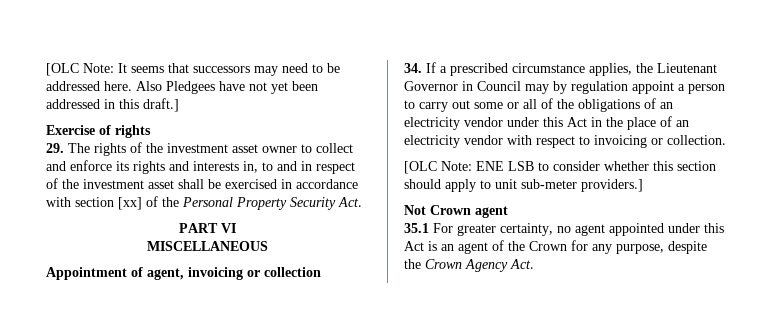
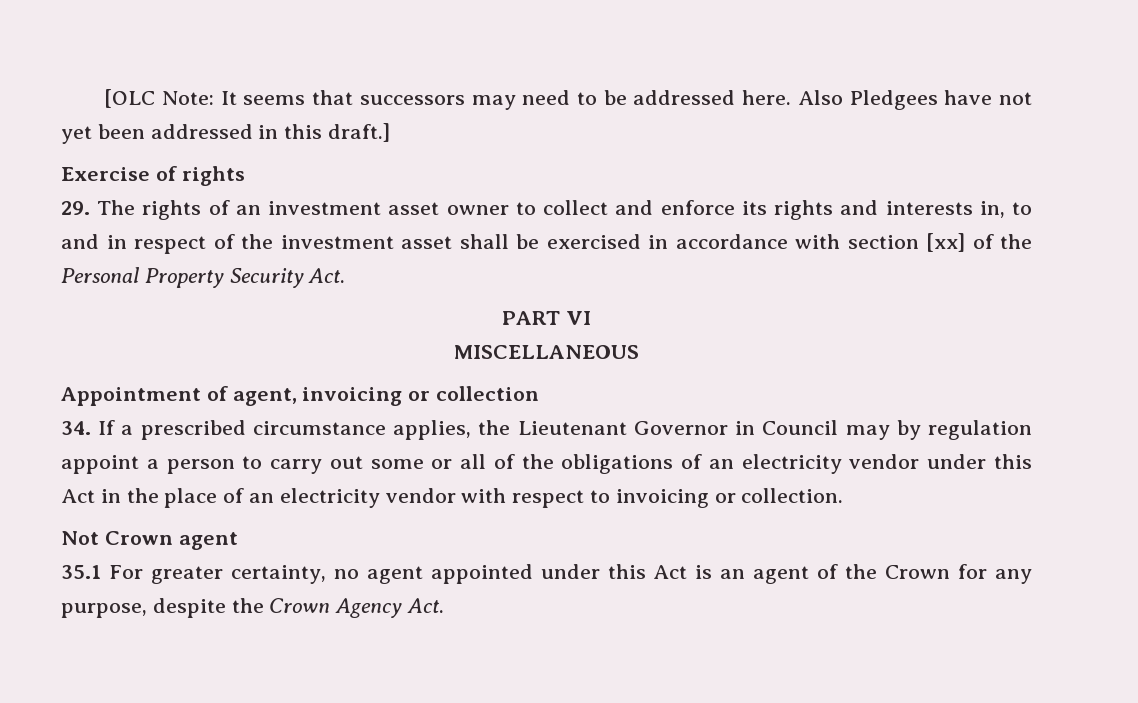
[146,143,163,153] the -> [235,205,261,215] an
[404,161,716,174] [404,179,643,192] // [OLC Note: ENE LSB to consider whether this section should apply to unit sub-meter providers.] -> (844, 495) none

